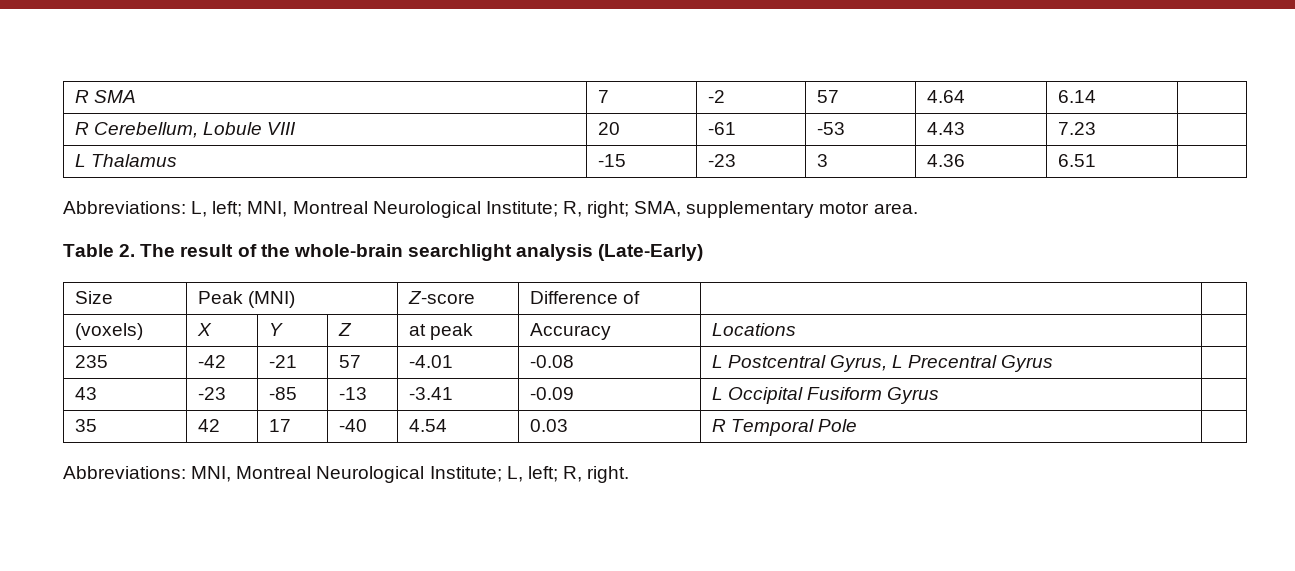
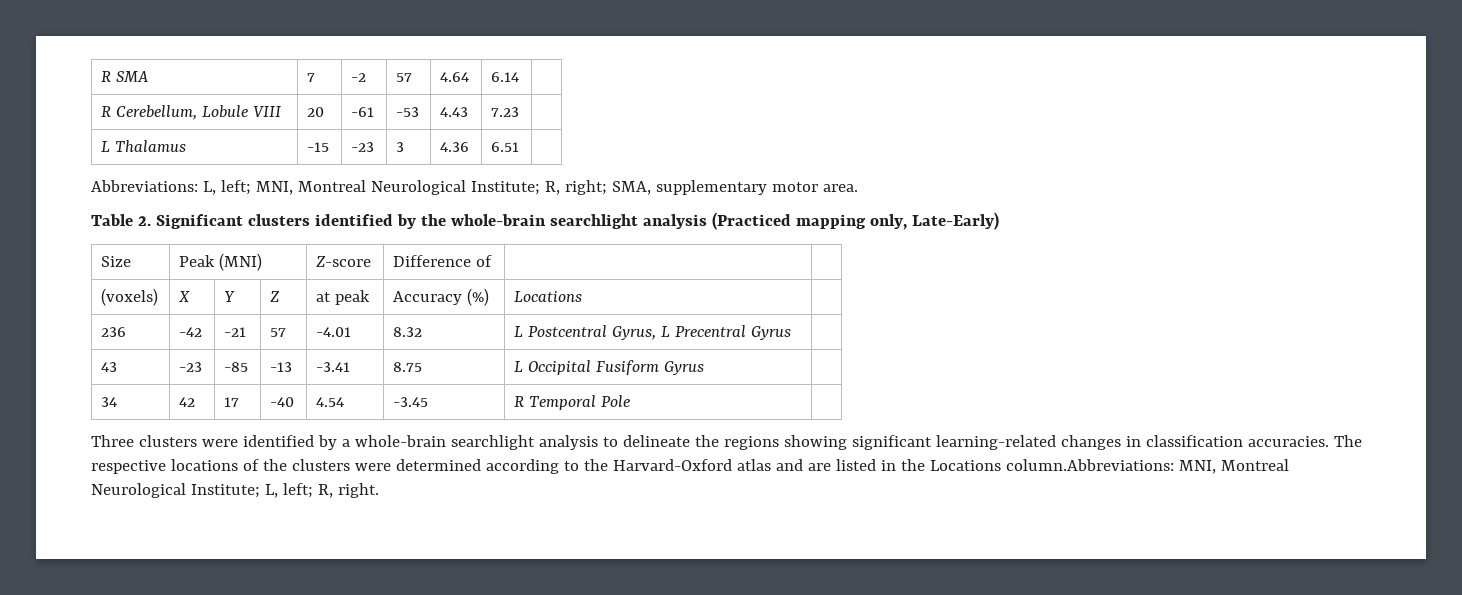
[140,244,704,261] The result of the whole-brain searchlight analysis (Late-Early) -> [155,212,999,230] Significant clusters identified by the whole-brain searchlight analysis (Practiced mapping only, Late-Early)
(611, 331) none -> [467,288,490,306] (%)
[74,355,108,368] 235 -> [101,327,127,337] 236
[529,355,574,368] -0.08 -> [393,327,423,337] 8.32
[529,387,574,400] -0.09 -> [393,362,423,372] 8.75
[74,419,97,432] 35 -> [101,397,118,407] 34
[529,419,568,432] 0.03 -> [393,397,429,407] -3.45
[63,466,186,479] Abbreviations: -> [91,435,1362,450] [91,459,1174,474] Three clusters were identified by a whole-brain searchlight analysis to delineate the regions showing significant learning-related changes in classification accuracies. The respective locations of the clusters were determined according to the Harvard-Oxford atlas and are listed in the Locations column.Abbreviations:

